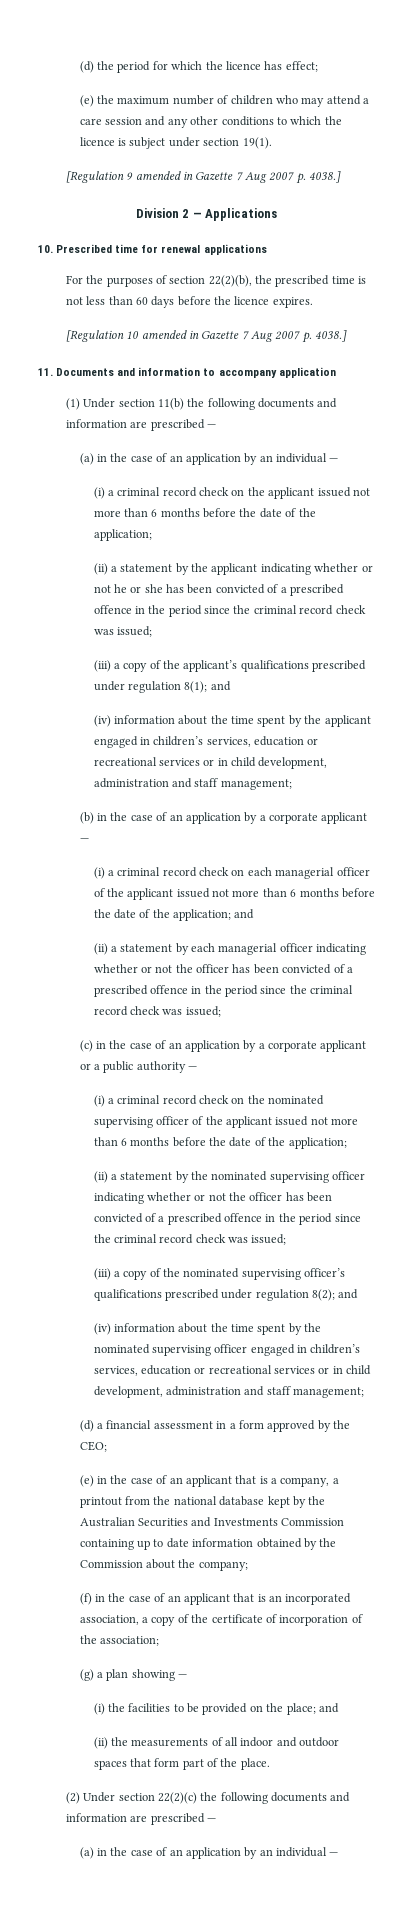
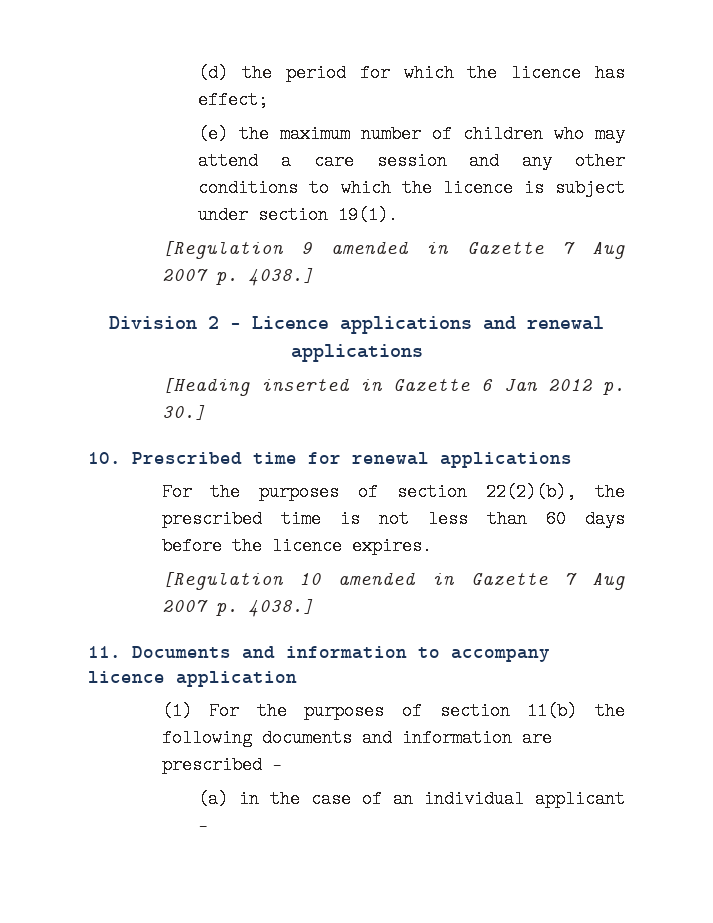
[205,208,278,221] Applications -> [252,316,604,334] [290,344,423,362] [161,377,626,396] [161,405,206,420] Licence applications and renewal applications // [Heading inserted in Gazette 6 Jan 2012 p. 30.]
(277, 374) none -> [88,671,165,683] licence
[83,398,116,408] Under -> [209,702,423,720] For the purposes of
[185,453,339,465] [93,487,370,499] [93,508,316,518] [93,529,152,541] [93,563,373,575] [93,584,344,596] [93,605,366,617] [93,626,152,637] [93,660,367,672] [93,681,231,693] [93,715,371,727] [93,736,319,748] [93,757,328,769] [93,778,292,790] [79,812,368,824] [79,838,89,842] [93,867,370,879] [93,888,375,900] [93,909,255,921] [93,943,367,955] [93,964,353,974] [93,985,354,997] [93,1006,221,1017] [79,1040,367,1052] [79,1061,198,1073] [93,1095,325,1107] [93,1116,359,1128] [93,1137,347,1149] [93,1171,366,1183] [93,1192,333,1204] [93,1213,361,1225] [93,1234,287,1245] [93,1268,346,1280] [93,1289,359,1301] [93,1323,322,1335] [93,1344,361,1356] [93,1365,372,1376] [93,1386,365,1398] [79,1420,351,1432] [79,1441,107,1452] [79,1475,339,1487] [79,1496,326,1508] [79,1517,345,1527] [79,1538,337,1550] [79,1559,248,1571] [79,1593,352,1605] [79,1614,363,1626] [79,1635,160,1646] [79,1669,188,1681] [93,1703,339,1715] [93,1737,340,1749] [93,1758,270,1770] [65,1792,351,1804] [65,1813,216,1825] [79,1847,328,1859] application by an individual — // (i) a criminal record check on the applicant issued not more than 6 months before the date of the application; // (ii) a statement by the applicant indicating whether or not he or she has been convicted of a prescribed offence in the period since the criminal record check was issued; // (iii) a copy of the applicant’s qualifications prescribed under regulation 8(1); and // (iv) information about the time spent by the applicant engaged in children’s services, education or recreational services or in child development, administration and staff management; // (b) in the case of an application by a corporate applicant — // (i) a criminal record check on each managerial officer of the applicant issued not more than 6 months before the date of the application; and // (ii) a statement by each managerial officer indicating whether or not the officer has been convicted of a prescribed offence in the period since the criminal record check was issued; // (c) in the case of an application by a corporate applicant or a public authority — // (i) a criminal record check on the nominated supervising officer of the applicant issued not more than 6 months before the date of the application; // (ii) a statement by the nominated supervising officer indicating whether or not the officer has been convicted of a prescribed offence in the period since the criminal record check was issued; // (iii) a copy of the nominated supervising officer’s qualifications prescribed under regulation 8(2); and // (iv) information about the time spent by the nominated supervising officer engaged in children’s services, education or recreational services or in child development, administration and staff management; // (d) a financial assessment in a form approved by the CEO; // (e) in the case of an applicant that is a company, a printout from the national database kept by the Australian Securities and Investments Commission containing up to date information obtained by the Commission about the company; // (f) in the case of an applicant that is an incorporated association, a copy of the certificate of incorporation of the association; // (g) a plan showing — // (i) the facilities to be provided on the place; and // (ii) the measurements of all indoor and outdoor spaces that form part of the place. // (2) Under section 22(2)(c) the following documents and information are prescribed — // (a) in the case of an application by an individual -> [424,790,625,808] individual applicant

